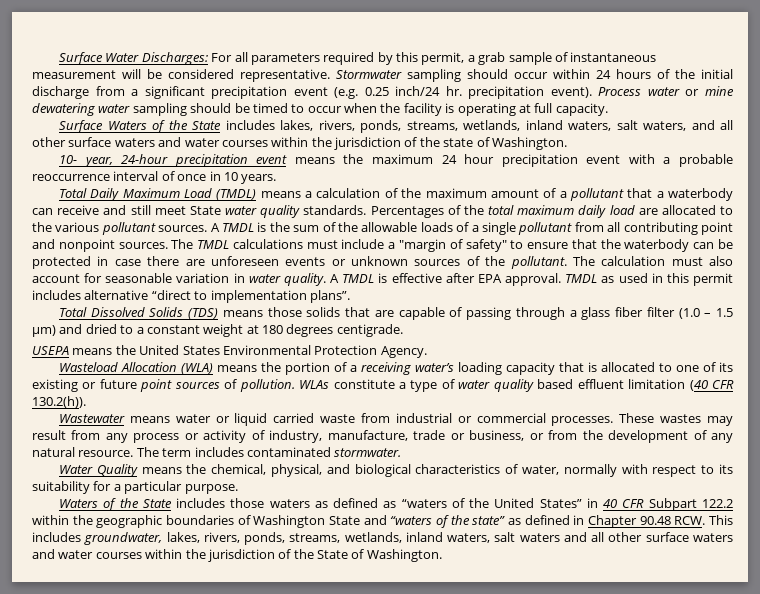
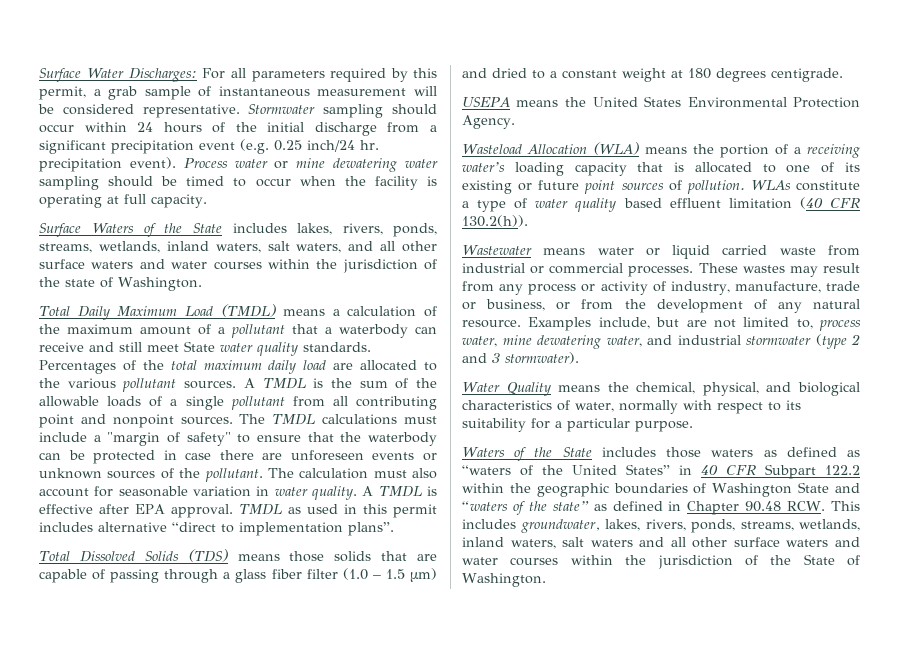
[59,154,733,167] [32,171,277,184] // 10- year, 24-hour precipitation event means the maximum 24 hour precipitation event with a probable reoccurrence interval of once in 10 years. -> (202, 284) none
[136,447,402,457] The term includes contaminated stormwater. -> [528,317,861,331] [462,334,860,349] [462,352,579,364] Examples include, but are not limited to, process water, mine dewatering water, and industrial stormwater (type 2 and 3 stormwater).

